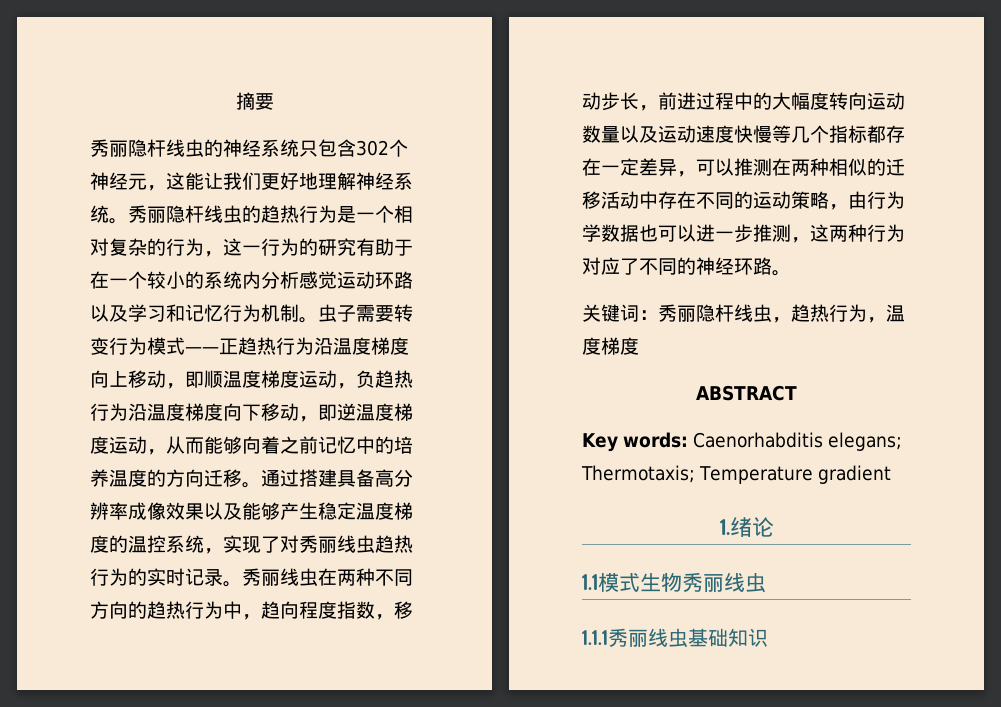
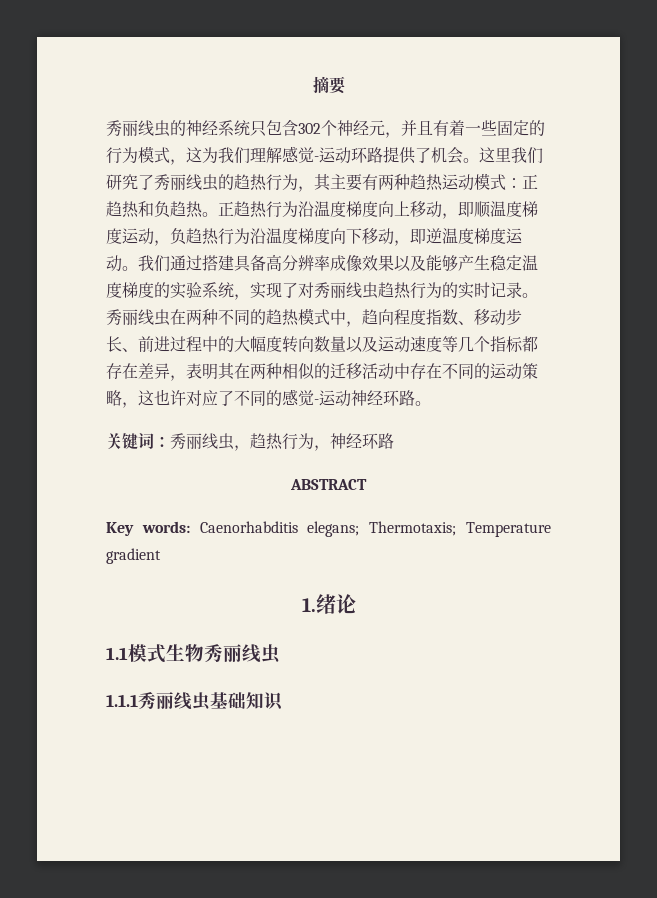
[128,139,166,157] 隐杆 -> (138, 128) none
[166,172,413,190] [90,205,413,224] [90,238,413,257] [90,271,413,289] [90,304,413,323] [90,337,219,355] 这能让我们更好地理解神经系统。秀丽隐杆线虫的趋热行为是一个相对复杂的行为，这一行为的研究有助于在一个较小的系统内分析感觉运动环路以及学习和记忆行为机制。虫子需要转变行为模式—— -> [401,120,545,136] [106,146,543,165] [106,173,538,192] [106,201,218,218] 并且有着一些固定的行为模式，这为我们理解感觉-运动环路提供了机会。这里我们研究了秀丽线虫的趋热行为，其主要有两种趋热运动模式：正趋热和负趋热。
[147,436,413,455] [90,469,261,488] ，从而能够向着之前记忆中的培养温度的方向迁移。 -> [122,255,170,272] 。我们
[128,535,166,553] 温控 -> [170,282,202,299] 实验
[90,601,223,619] 方向的趋热行为 -> [250,308,330,326] 的趋热模式
[375,614,394,620] ， -> [458,321,474,325] 、
[639,105,658,111] ， -> [122,348,138,352] 、
[867,92,905,110] 运动 -> (314, 344) none
[734,125,772,143] 快慢 -> (442, 344) none
[601,158,772,177] 一定差异，可以推测 -> [138,363,235,381] 差异，表明其
[848,191,905,209] [582,224,905,243] [582,257,696,275] 由行为学数据也可以进一步推测，这两种行为对应了不同的 -> [138,389,351,407] 这也许对应了不同的感觉-运动
[696,304,734,322] 隐杆 -> (202, 441) none
[886,304,905,322] [582,337,639,355] 温度梯度 -> [330,433,394,449] 神经环路

